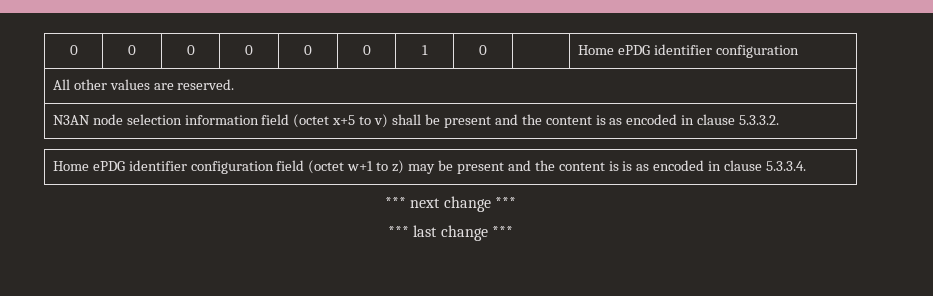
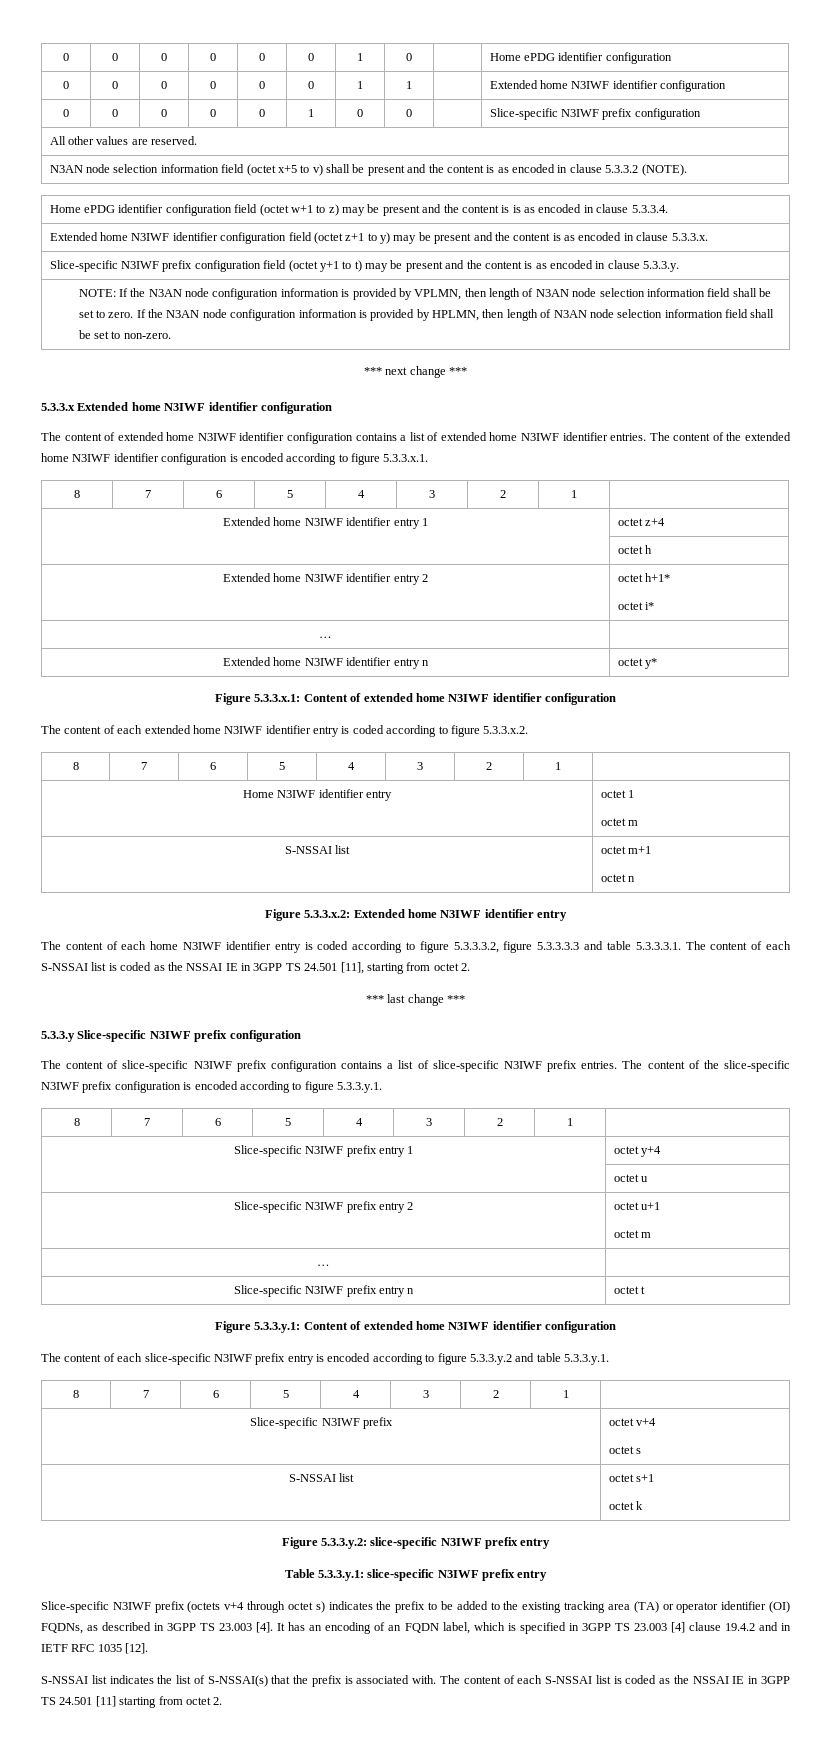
(799, 51) none -> [63,81,69,89] [112,81,118,89] [161,81,167,89] [210,81,216,89] [259,81,265,89] [308,81,314,89] [357,81,363,89] [406,81,412,89] [489,80,727,92] [63,109,69,117] [112,109,118,117] [161,109,167,117] [210,109,216,117] [259,109,265,117] [308,109,314,117] [357,109,363,117] [406,109,412,117] [489,108,701,120] // 0 | 0 | 0 | 0 | 0 | 0 | 1 | 1 | | Extended home N3IWF identifier configuration // 0 | 0 | 0 | 0 | 0 | 1 | 0 | 0 | | Slice-specific N3IWF prefix configuration
[739,115,780,125] 5.3.3.2. -> [605,164,687,176] 5.3.3.2 (NOTE).
[385,196,516,212] [388,225,513,241] // *** next change *** // *** last change *** -> [49,232,708,244] [49,260,680,272] [78,288,772,300] [78,309,775,321] [78,330,171,339] [363,366,468,378] [41,402,332,414] [41,432,791,444] [41,453,429,465] [74,490,80,498] [145,490,151,498] [216,490,222,498] [287,490,293,498] [358,490,365,498] [429,490,435,498] [500,490,506,498] [571,490,577,498] [223,517,428,529] [617,518,666,526] [617,545,653,554] [223,573,428,585] [617,573,671,582] [617,602,655,610] [319,636,332,638] [223,657,429,669] [617,658,658,669] [215,693,616,705] [41,725,529,737] [72,762,79,770] [141,762,147,770] [210,762,216,770] [279,762,285,770] [348,762,355,770] [417,762,423,770] [486,762,492,770] [555,762,561,770] [242,789,393,801] [600,790,635,798] [600,818,639,826] [284,845,351,854] [600,846,652,854] [600,874,636,882] [264,909,568,921] [41,941,792,953] [41,962,470,974] [365,994,466,1006] [41,1030,301,1042] [41,1060,790,1072] [41,1081,382,1093] [73,1118,80,1126] [144,1118,150,1126] [214,1118,221,1126] [285,1118,291,1126] [355,1118,363,1126] [426,1118,432,1126] [496,1118,503,1126] [567,1118,573,1126] [233,1145,414,1157] [613,1146,662,1157] [613,1174,649,1182] [233,1201,414,1213] [613,1202,661,1210] [613,1230,652,1238] [317,1264,330,1266] [233,1285,415,1297] [613,1286,646,1294] [215,1321,616,1333] [41,1353,609,1365] [73,1390,79,1398] [142,1390,149,1398] [212,1390,219,1398] [282,1390,289,1398] [352,1390,360,1398] [422,1390,429,1398] [492,1390,499,1398] [562,1390,569,1398] [250,1417,393,1429] [608,1418,657,1426] [608,1446,642,1454] [288,1473,355,1482] [608,1474,655,1482] [608,1501,644,1510] [281,1537,551,1549] [284,1569,548,1581] [41,1601,791,1613] [41,1622,792,1634] [41,1643,149,1654] [41,1675,790,1687] [41,1696,223,1708] // Extended home N3IWF identifier configuration field (octet z+1 to y) may be present and the content is as encoded in clause 5.3.3.x. // Slice-specific N3IWF prefix configuration field (octet y+1 to t) may be present and the content is as encoded in clause 5.3.3.y. // NOTE: If the N3AN node configuration information is provided by VPLMN, then length of N3AN node selection information field shall be set to zero. If the N3AN node configuration information is provided by HPLMN, then length of N3AN node selection information field shall be set to non-zero. // *** next change *** // 5.3.3.x Extended home N3IWF identifier configuration // The content of extended home N3IWF identifier configuration contains a list of extended home N3IWF identifier entries. The content of the extended home N3IWF identifier configuration is encoded according to figure 5.3.3.x.1. // 8 | 7 | 6 | 5 | 4 | 3 | 2 | 1 | // Extended home N3IWF identifier entry 1 | octet z+4 // | octet h // Extended home N3IWF identifier entry 2 | octet h+1* // octet i* // … | // Extended home N3IWF identifier entry n | octet y* // Figure 5.3.3.x.1: Content of extended home N3IWF identifier configuration // The content of each extended home N3IWF identifier entry is coded according to figure 5.3.3.x.2. // 8 | 7 | 6 | 5 | 4 | 3 | 2 | 1 | // Home N3IWF identifier entry | octet 1 // octet m // S-NSSAI list | octet m+1 // octet n // Figure 5.3.3.x.2: Extended home N3IWF identifier entry // The content of each home N3IWF identifier entry is coded according to figure 5.3.3.3.2, figure 5.3.3.3.3 and table 5.3.3.3.1. The content of each S-NSSAI list is coded as the NSSAI IE in 3GPP TS 24.501 [11], starting from octet 2. // *** last change *** // 5.3.3.y Slice-specific N3IWF prefix configuration // The content of slice-specific N3IWF prefix configuration contains a list of slice-specific N3IWF prefix entries. The content of the slice-specific N3IWF prefix configuration is encoded according to figure 5.3.3.y.1. // 8 | 7 | 6 | 5 | 4 | 3 | 2 | 1 | // Slice-specific N3IWF prefix entry 1 | octet y+4 // | octet u // Slice-specific N3IWF prefix entry 2 | octet u+1 // octet m // … | // Slice-specific N3IWF prefix entry n | octet t // Figure 5.3.3.y.1: Content of extended home N3IWF identifier configuration // The content of each slice-specific N3IWF prefix entry is encoded according to figure 5.3.3.y.2 and table 5.3.3.y.1. // 8 | 7 | 6 | 5 | 4 | 3 | 2 | 1 | // Slice-specific N3IWF prefix | octet v+4 // octet s // S-NSSAI list | octet s+1 // octet k // Figure 5.3.3.y.2: slice-specific N3IWF prefix entry // Table 5.3.3.y.1: slice-specific N3IWF prefix entry // Slice-specific N3IWF prefix (octets v+4 through octet s) indicates the prefix to be added to the existing tracking area (TA) or operator identifier (OI) FQDNs, as described in 3GPP TS 23.003 [4]. It has an encoding of an FQDN label, which is specified in 3GPP TS 23.003 [4] clause 19.4.2 and in IETF RFC 1035 [12]. // S-NSSAI list indicates the list of S-NSSAI(s) that the prefix is associated with. The content of each S-NSSAI list is coded as the NSSAI IE in 3GPP TS 24.501 [11] starting from octet 2.

